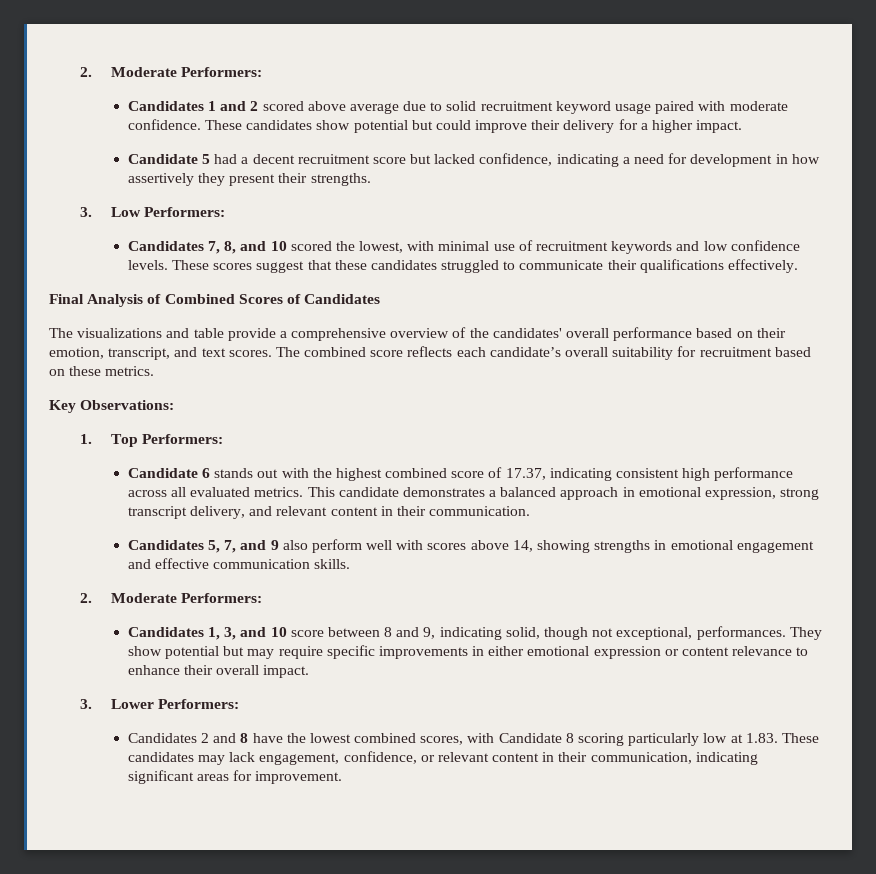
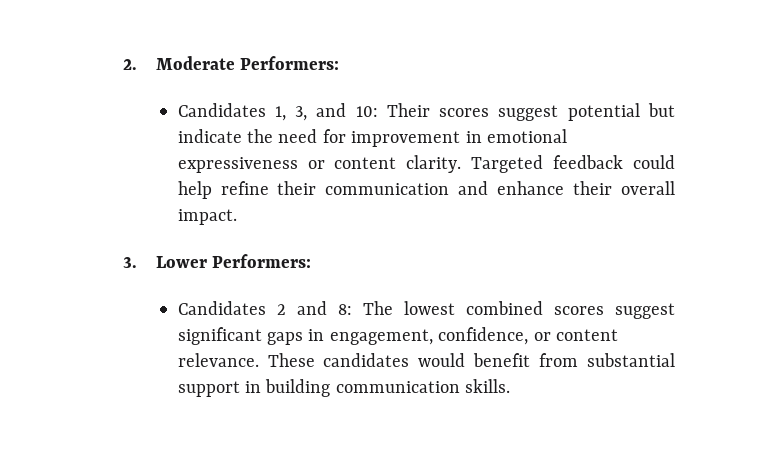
[79,67,262,77] [127,101,788,114] [127,119,743,133] [127,153,820,167] [127,173,371,186] [79,207,225,217] [127,240,800,254] [127,259,799,273] [49,294,381,307] [49,327,786,341] [49,346,811,360] [49,366,155,376] [49,400,175,413] [79,434,223,447] [127,467,794,481] [127,487,820,500] [127,506,531,519] [127,539,814,553] [127,558,351,569] [79,593,262,603] [127,626,822,640] [127,645,809,659] 2. Moderate Performers: // Candidates 1 and 2 scored above average due to solid recruitment keyword usage paired with moderate confidence. These candidates show potential but could improve their delivery for a higher impact. // Candidate 5 had a decent recruitment score but lacked confidence, indicating a need for development in how assertively they present their strengths. // 3. Low Performers: // Candidates 7, 8, and 10 scored the lowest, with minimal use of recruitment keywords and low confidence levels. These scores suggest that these candidates struggled to communicate their qualifications effectively. // Final Analysis of Combined Scores of Candidates // The visualizations and table provide a comprehensive overview of the candidates' overall performance based on their emotion, transcript, and text scores. The combined score reflects each candidate’s overall suitability for recruitment based on these metrics. // Key Observations: // 1. Top Performers: // Candidate 6 stands out with the highest combined score of 17.37, indicating consistent high performance across all evaluated metrics. This candidate demonstrates a balanced approach in emotional expression, strong transcript delivery, and relevant content in their communication. // Candidates 5, 7, and 9 also perform well with scores above 14, showing strengths in emotional engagement and effective communication skills. // 2. Moderate Performers: // Candidates 1, 3, and 10 score between 8 and 9, indicating solid, though not exceptional, performances. They show potential but may require specific improvements in either emotional expression or content relevance to -> [123,56,339,70] [177,103,675,121] [177,129,567,147] [177,155,675,173] [177,181,489,199] 2. Moderate Performers: // Candidates 1, 3, and 10: Their scores suggest potential but indicate the need for improvement in emotional expressiveness or content clarity. Targeted feedback could help refine their communication and
[240,733,819,746] [127,751,758,765] [127,770,343,784] 8 have the lowest combined scores, with Candidate 8 scoring particularly low at 1.83. These candidates may lack engagement, confidence, or relevant content in their communication, indicating significant areas for improvement. -> [337,301,675,319] [177,327,618,345] [177,353,676,367] [177,379,511,397] 8: The lowest combined scores suggest significant gaps in engagement, confidence, or content relevance. These candidates would benefit from substantial support in building communication skills.

